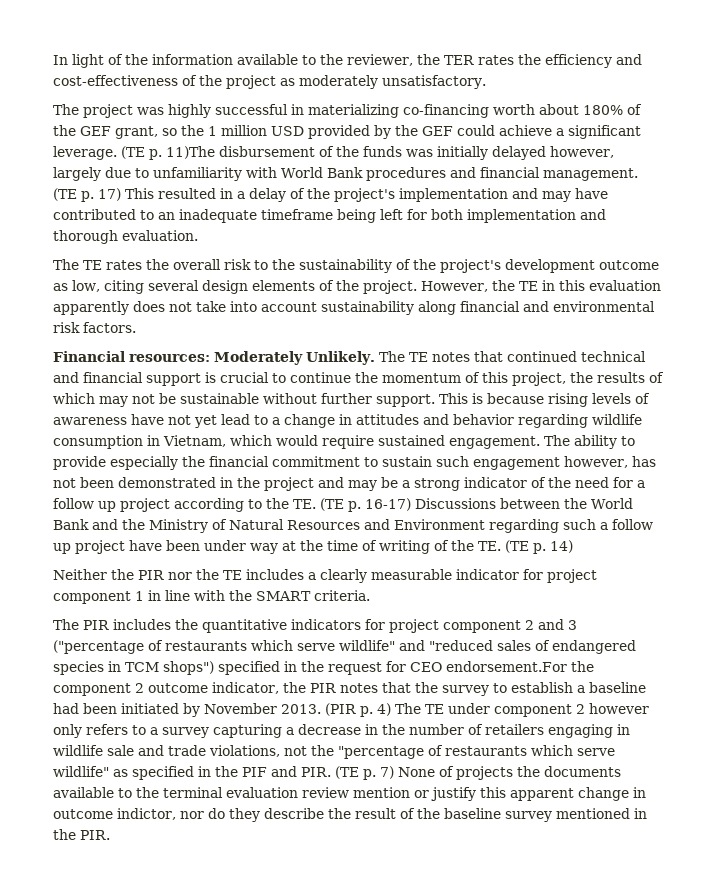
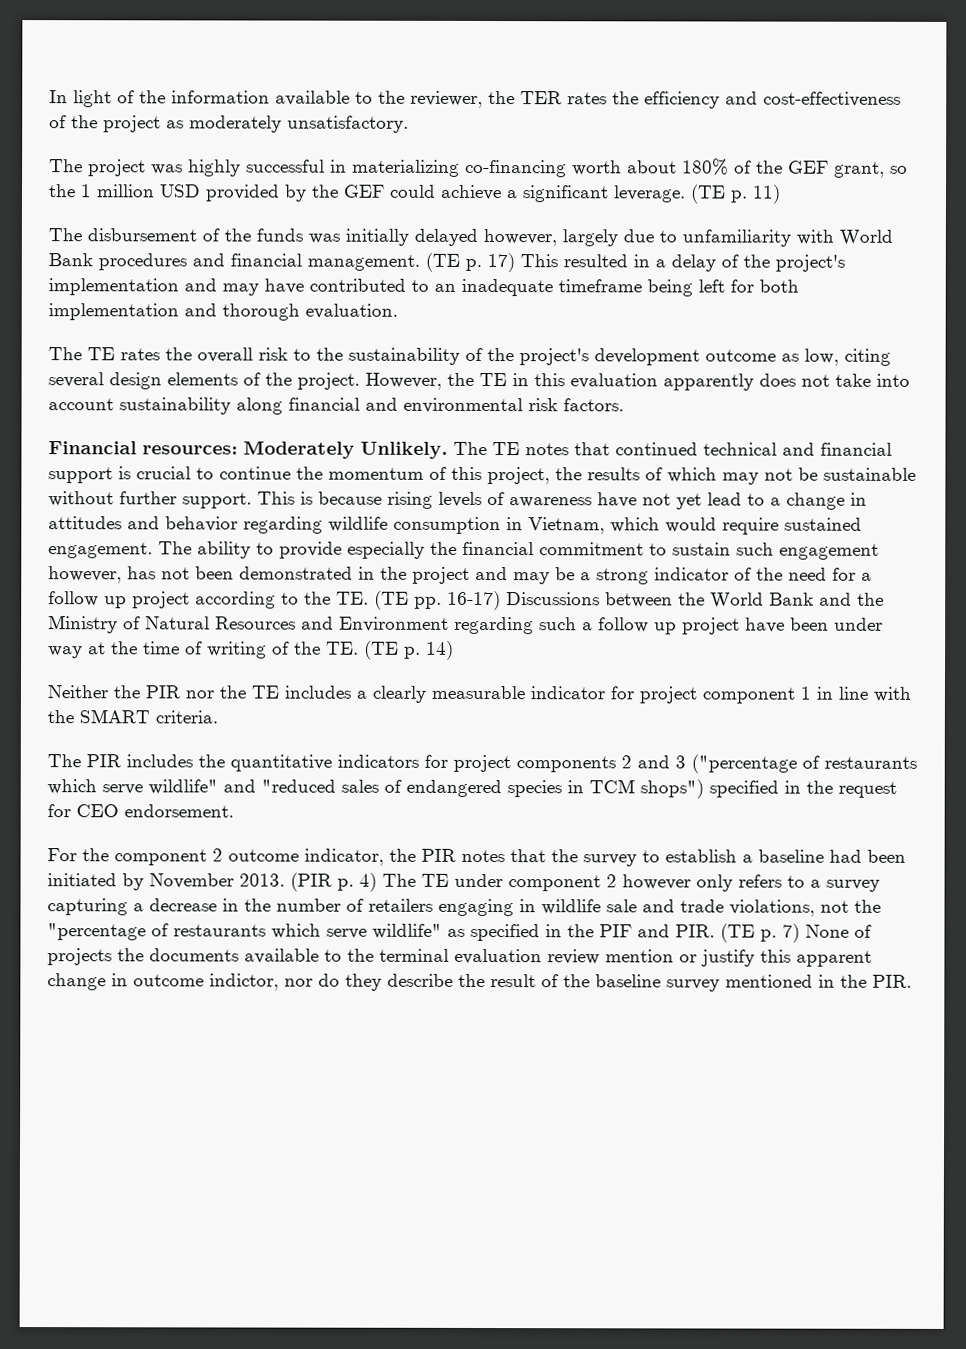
[166,146,215,159] 11)The -> [752,184,781,204] [48,228,82,242] 11) // The
[348,501,361,512] p. -> [414,596,442,609] pp.
[443,620,521,633] component -> [516,756,616,773] components
[446,661,567,672] endorsement.For -> [124,804,234,818] [47,848,77,862] endorsement. // For

